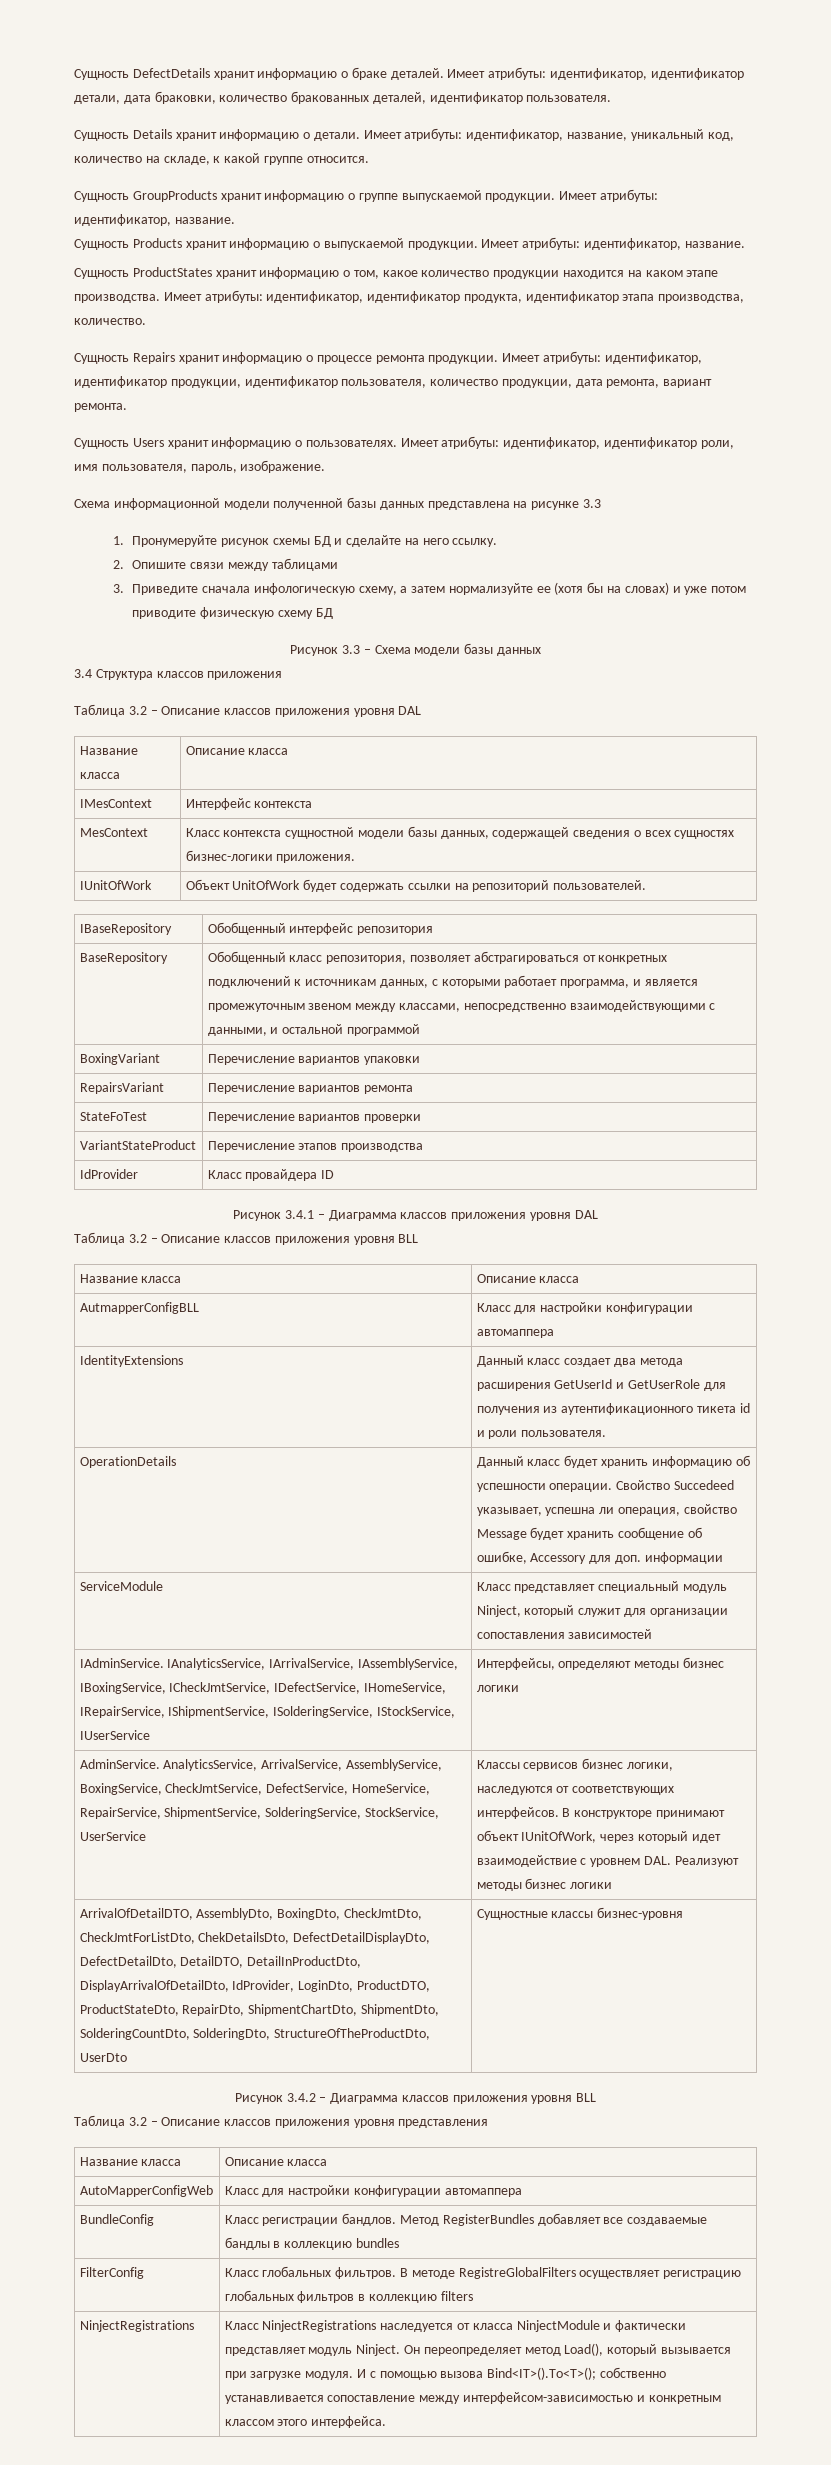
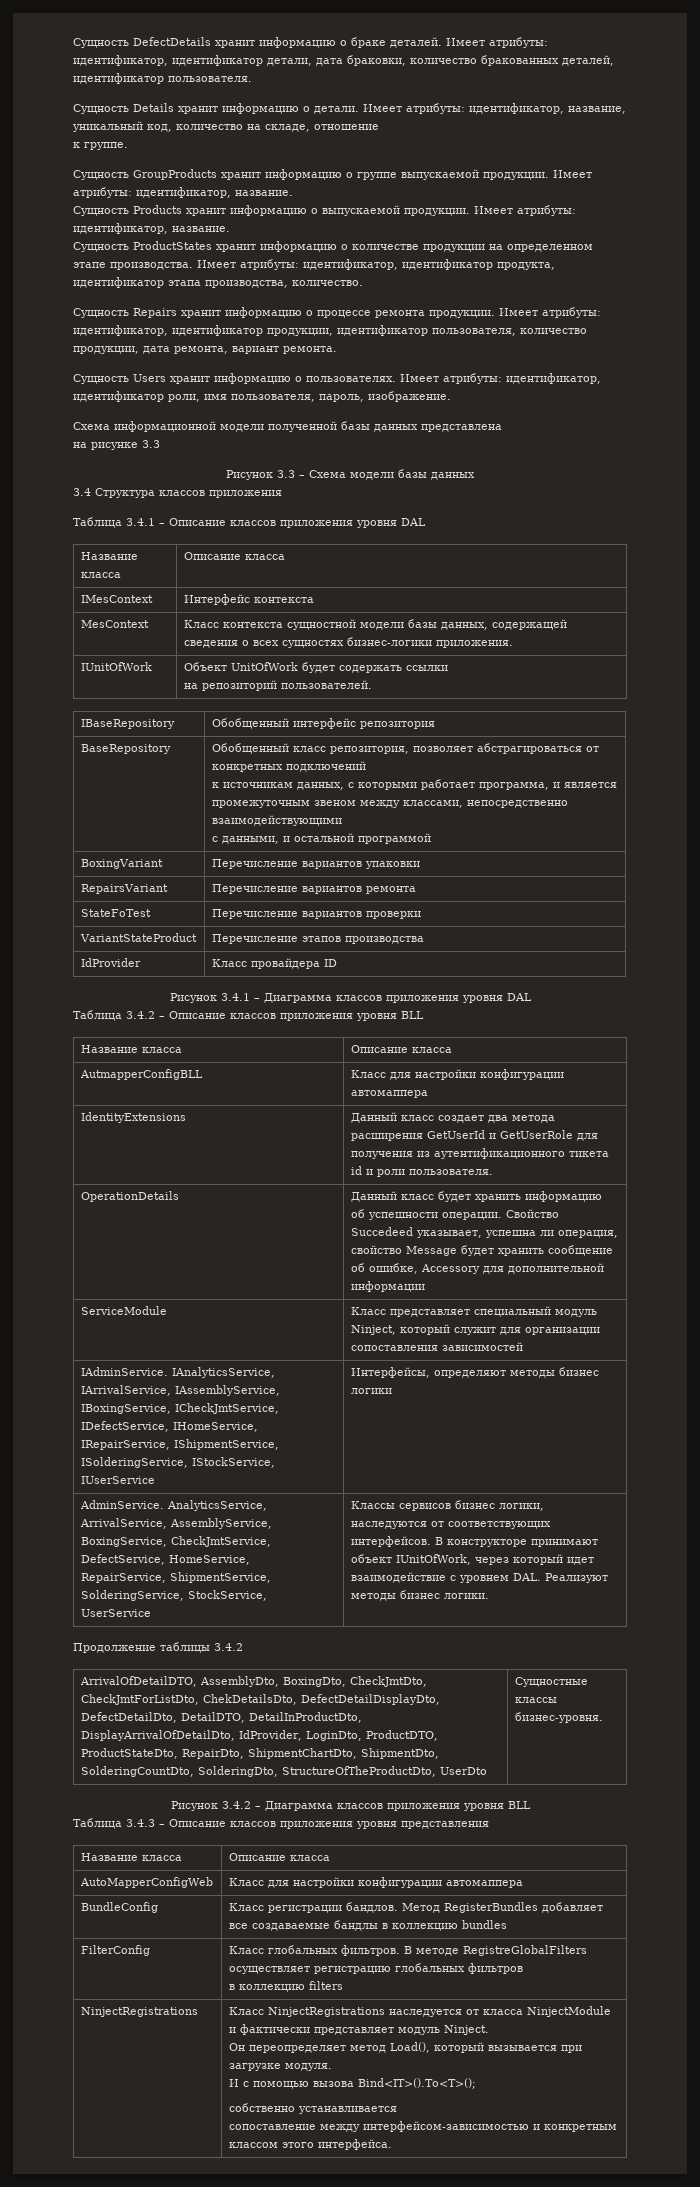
[213,153,369,165] к какой группе относится. -> [314,124,379,130] [73,142,128,150] отношение // к группе.
[353,270,683,279] том, какое количество продукции находится на каком -> [352,244,593,252] количестве продукции на определенном
(510, 505) none -> (502, 428) //
[112,535,498,547] [112,558,338,571] [112,582,747,595] [132,607,333,619] // 1. Пронумеруйте рисунок схемы БД и сделайте на него ссылку. // 2. Опишите связи между таблицами // 3. Приведите сначала инфологическую схему, а затем нормализуйте ее (хотя бы на словах) и уже потом приводите физическую схему БД -> (160, 444) none
[128,706,147,715] 3.2 -> [126,518,155,526] 3.4.1
(451, 886) none -> (448, 668) //
(291, 982) none -> (366, 766) //
(706, 1006) none -> (342, 820) //
[128,1234,147,1243] 3.2 -> [126,1011,155,1019] 3.4.2
[615,1555,642,1564] доп. -> [507,1263,604,1274] дополнительной
[570,1882,613,1889] логики -> [443,1593,489,1599] [73,1642,243,1653] логики. // Продолжение таблицы 3.4.2
[597,1907,684,1920] бизнес-уровня -> [514,1712,603,1723] бизнес-уровня.
[128,2117,147,2126] 3.2 -> [126,1819,155,1827] 3.4.3
(355, 2297) none -> (523, 1968) //
(401, 2350) none -> (489, 2030) //
(354, 2375) none -> (332, 2067) //
(597, 2373) none -> (476, 2083) //
(324, 2399) none -> (397, 2110) //

